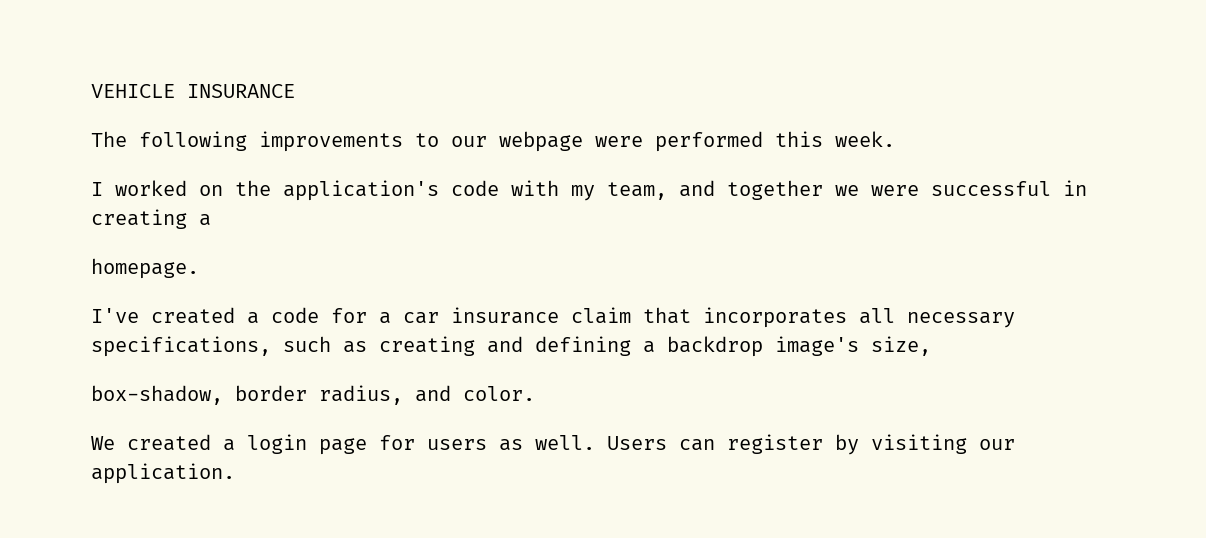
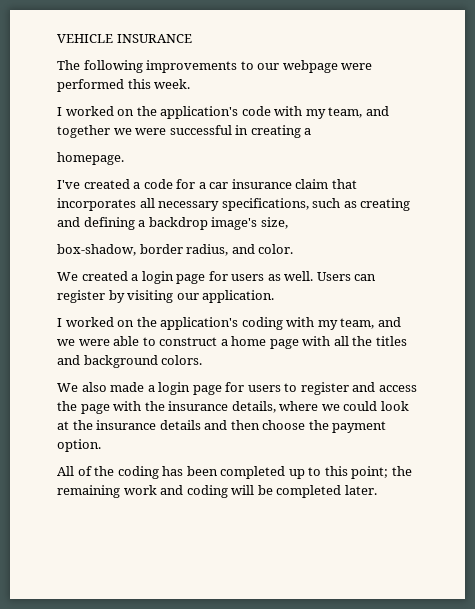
(235, 473) none -> [57,317,401,330] [57,336,407,349] [57,355,203,368] [57,382,417,395] [57,401,409,414] [57,420,387,433] [57,439,101,452] [57,466,412,479] [57,485,377,498] // I worked on the application's coding with my team, and we were able to construct a home page with all the titles and background colors. // We also made a login page for users to register and access the page with the insurance details, where we could look at the insurance details and then choose the payment option. // All of the coding has been completed up to this point; the remaining work and coding will be completed later.

